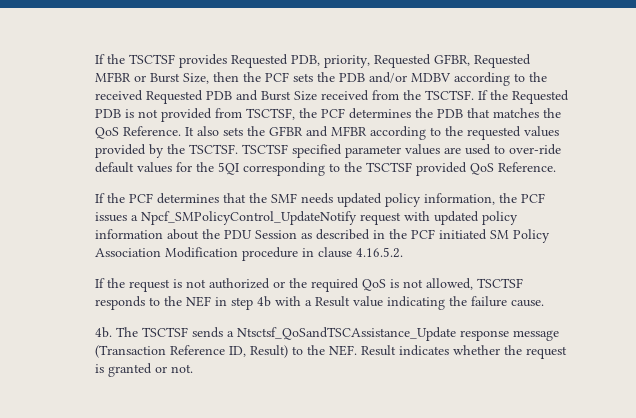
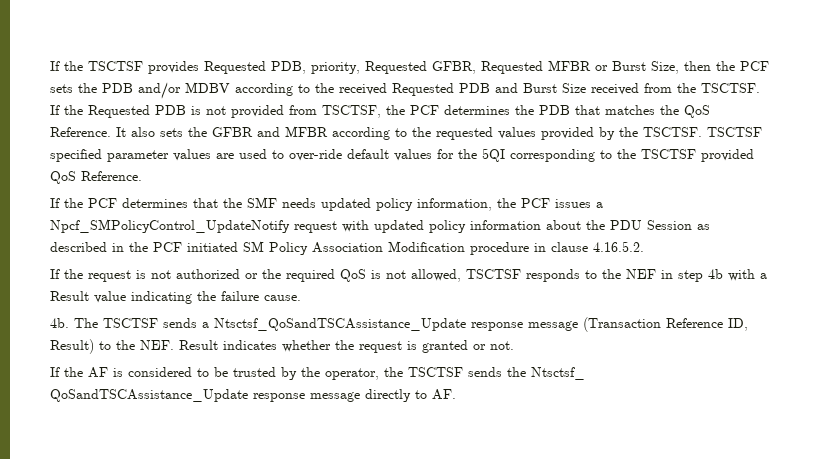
(194, 368) none -> [50,367,586,380] [50,389,457,402] // If the AF is considered to be trusted by the operator, the TSCTSF sends the Ntsctsf_ QoSandTSCAssistance_Update response message directly to AF.

